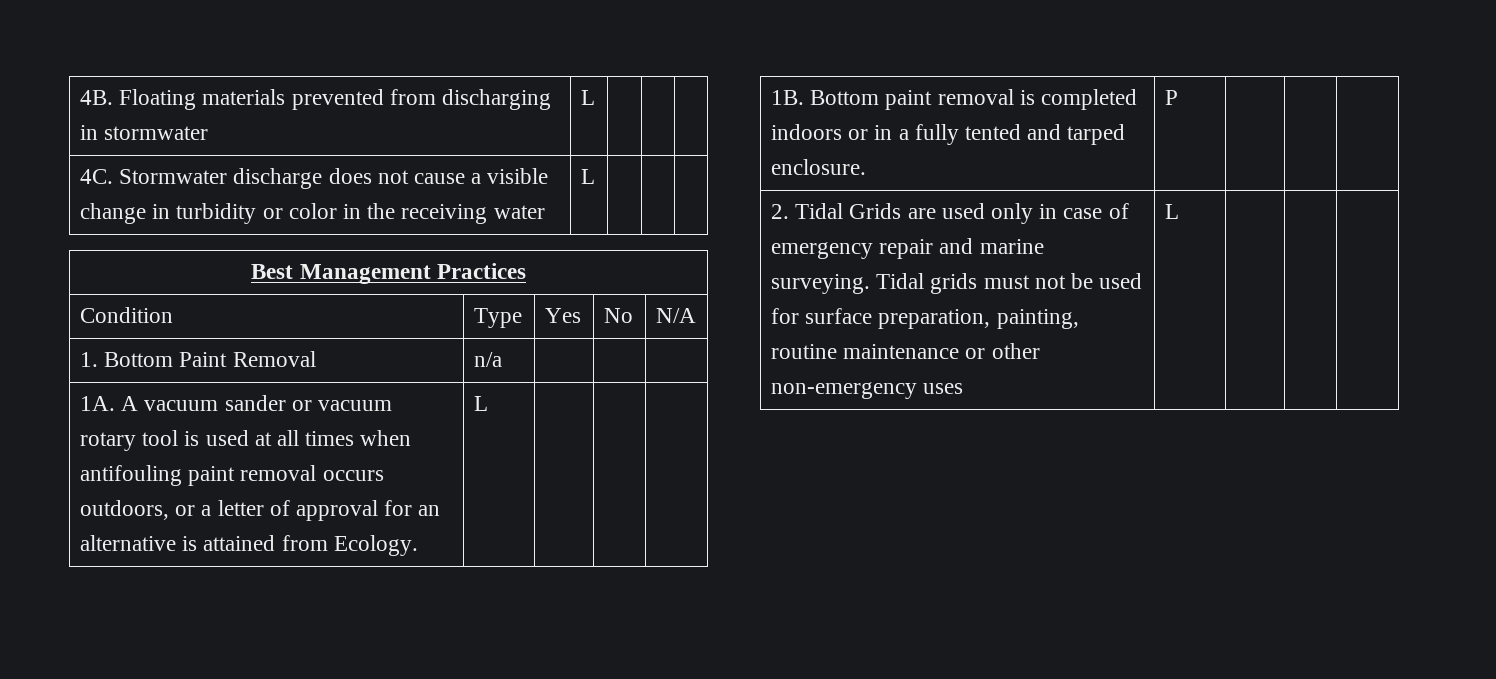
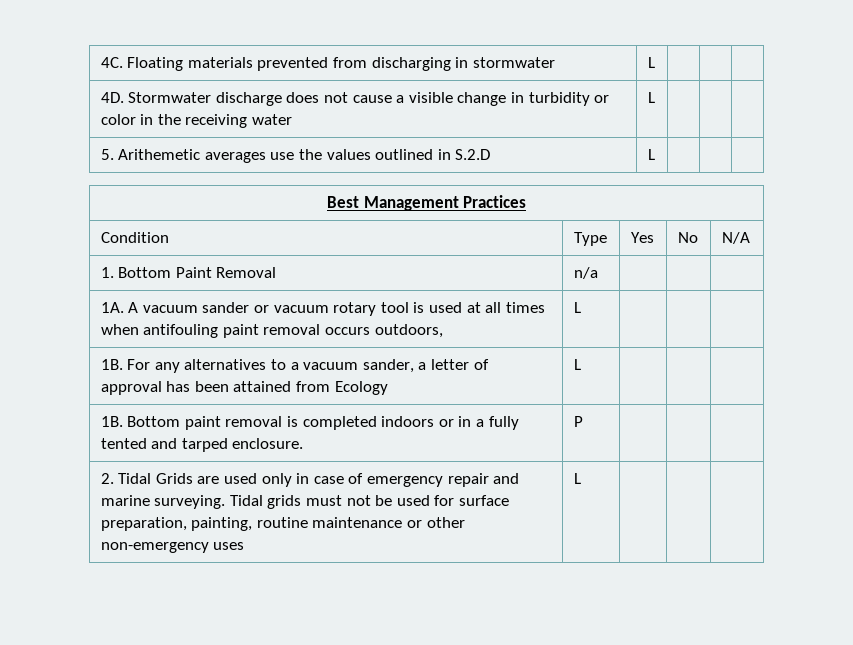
[79,90,113,105] 4B. -> [100,57,123,68] 4C.
[79,169,113,184] 4C. -> [100,92,124,103] 4D.
(595, 176) none -> [100,149,491,163] [647,149,655,160] // 5. Arithemetic averages use the values outlined in S.2.D | L | | |
[175,500,441,521] [79,535,198,551] or a letter of approval for an alternative is -> [573,302,581,313] [100,359,489,373] [100,381,229,395] | L | | | // 1B. For any alternatives to a vacuum sander, a letter of approval has been
[333,535,418,556] Ecology. -> [334,381,388,395] Ecology

